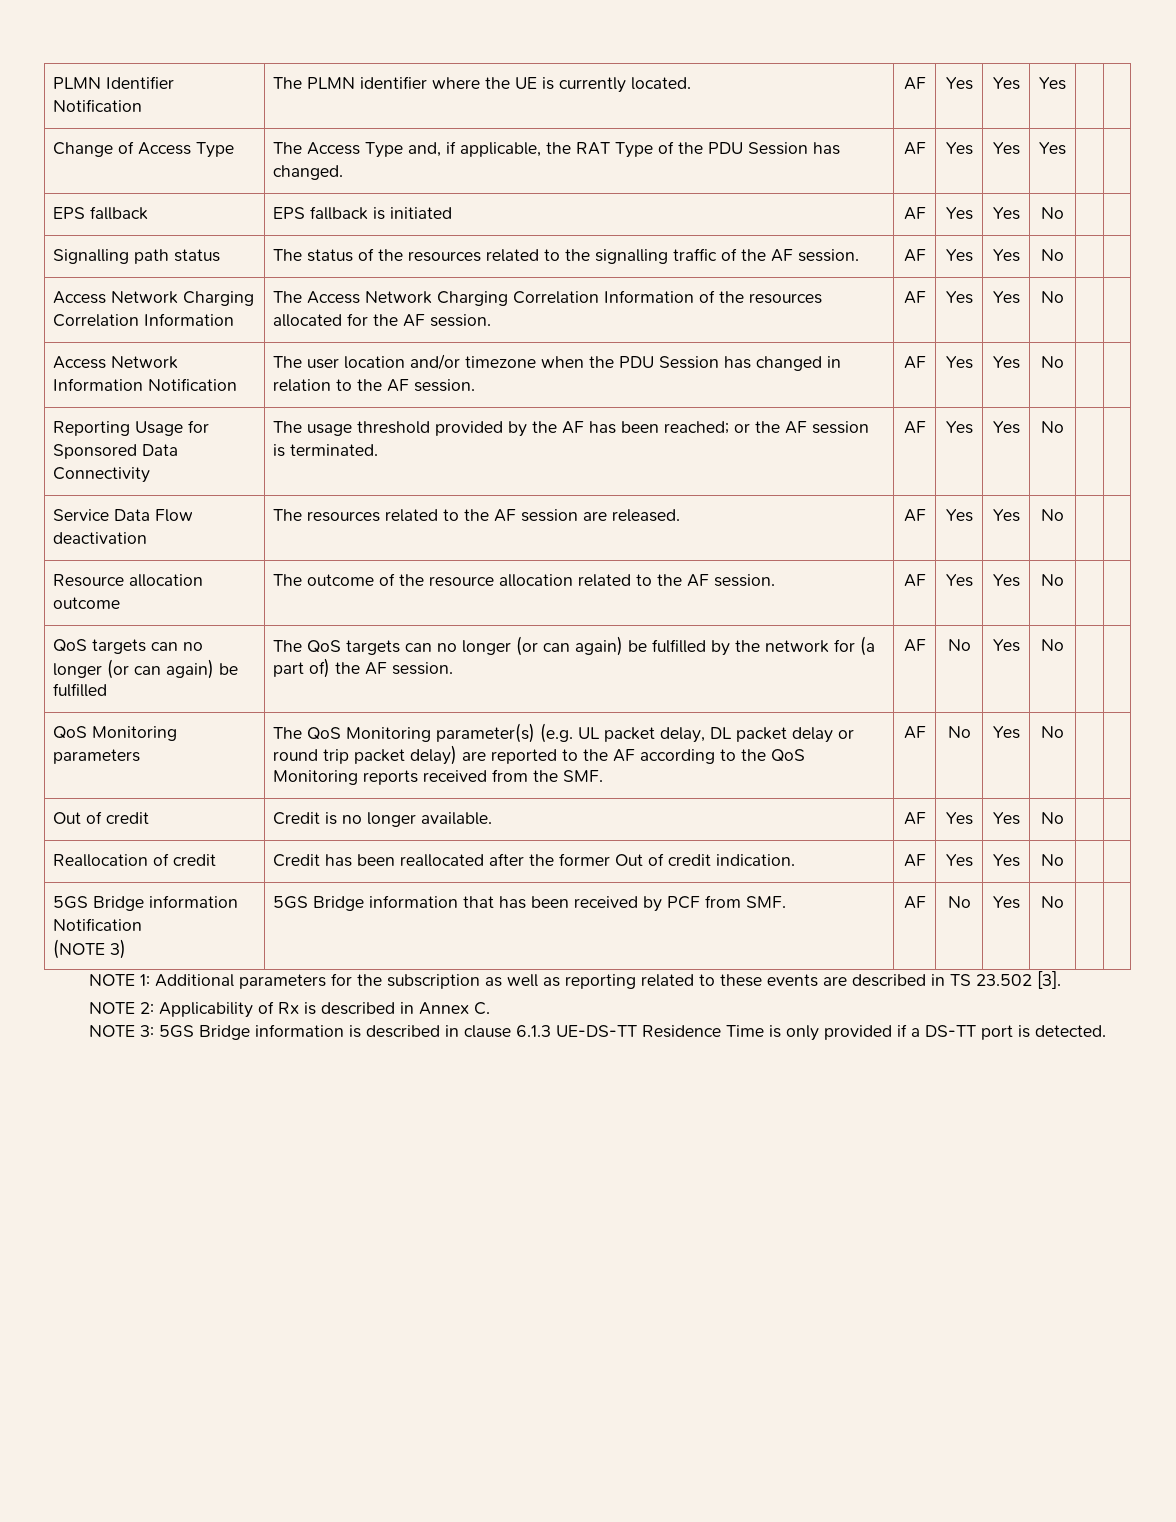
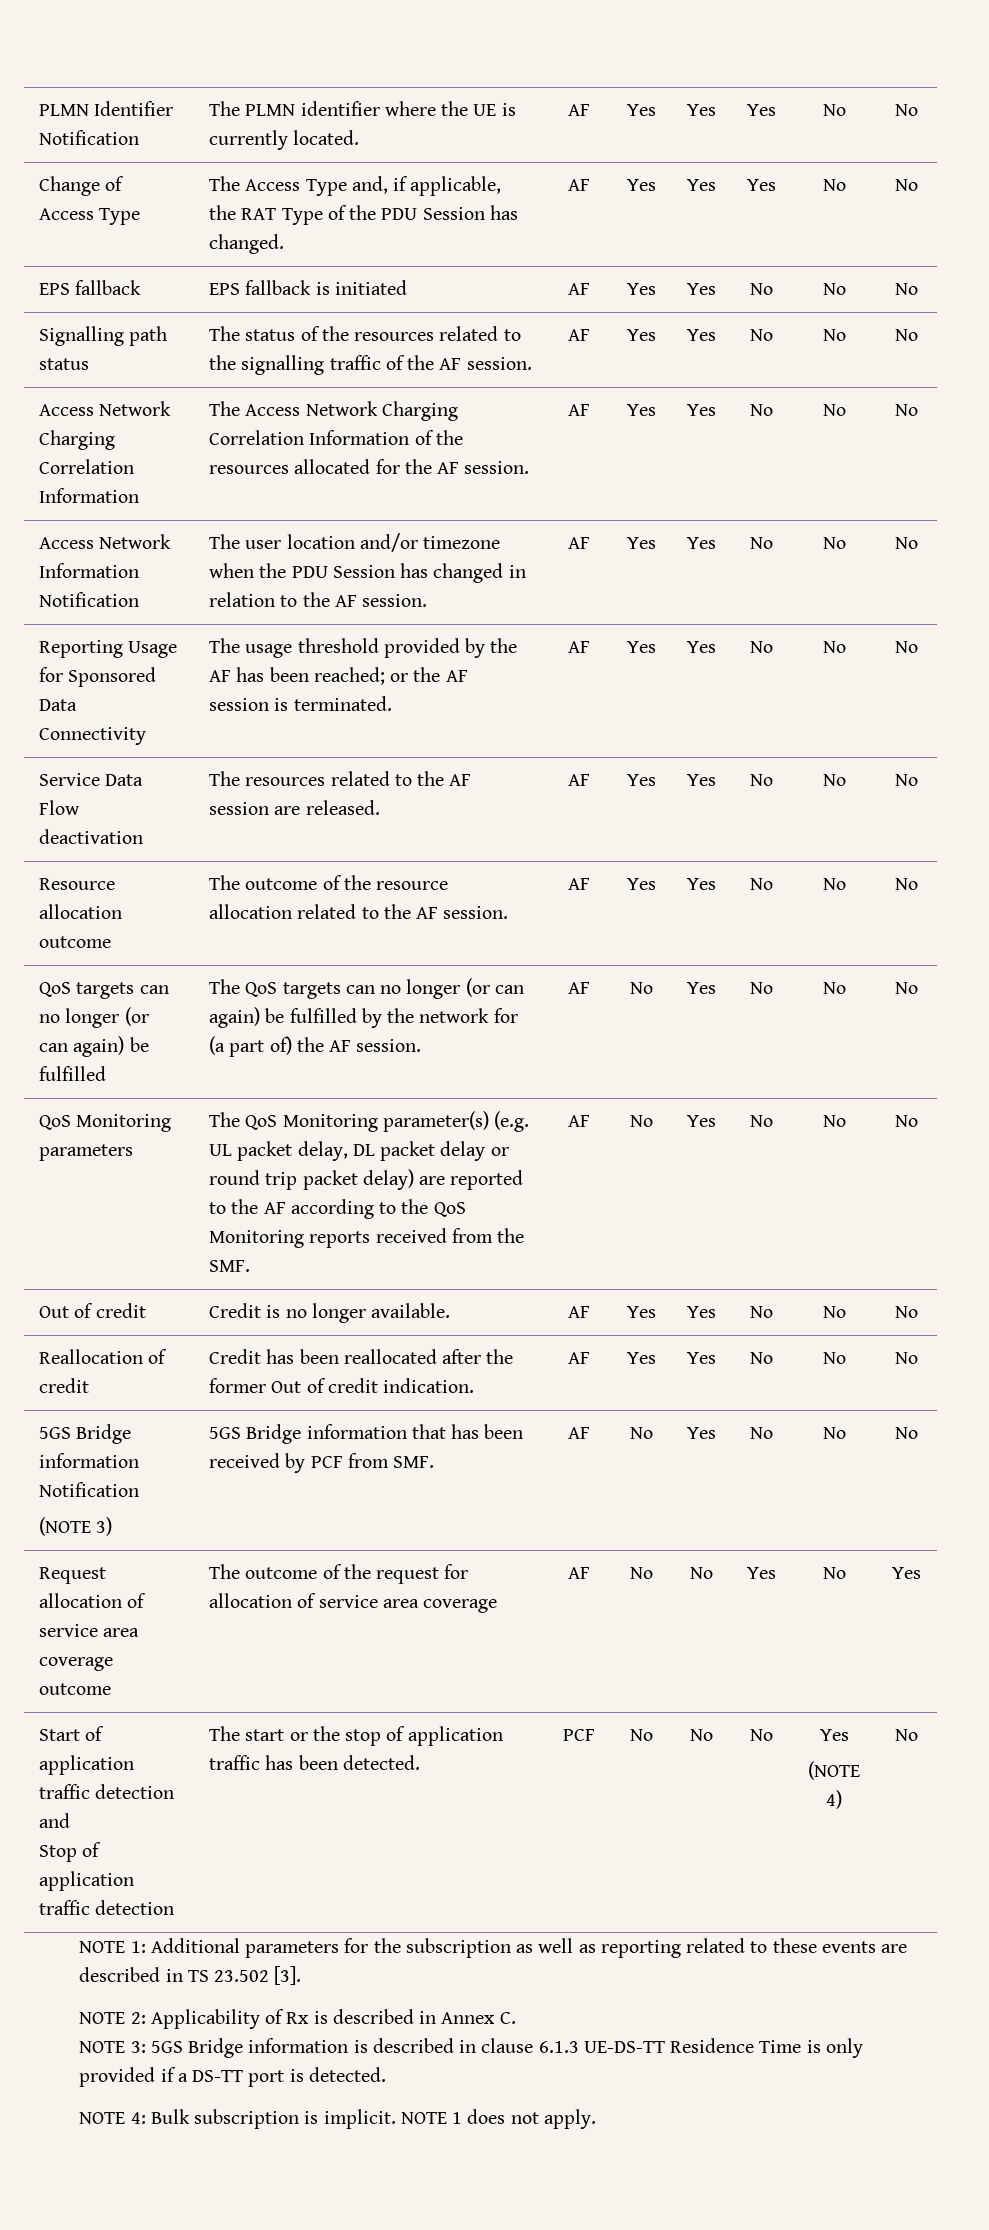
(1066, 83) | -> [822,104,846,116] [895,104,918,116] No | No
(1066, 148) | -> [822,179,846,191] [895,179,918,191] No | No
(1064, 213) | -> [822,283,846,295] [895,283,918,295] No | No
(1064, 255) | -> [822,329,846,341] [895,329,918,341] No | No
(1064, 297) | -> [822,404,846,416] [895,404,918,416] No | No
(1064, 362) | -> [822,537,846,549] [895,537,918,549] No | No
(1064, 427) | -> [822,641,846,653] [895,641,918,653] No | No
(1064, 515) | -> [822,774,846,786] [895,774,918,786] No | No
(1064, 580) | -> [822,878,846,890] [895,878,918,890] No | No
(1064, 645) | -> [822,982,846,994] [895,982,918,994] No | No
(1064, 732) | -> [822,1115,846,1127] [895,1115,918,1127] No | No
(1064, 818) | -> [822,1306,846,1318] [895,1306,918,1318] No | No
(1064, 860) | -> [822,1352,846,1364] [895,1352,918,1364] No | No
(1064, 902) | -> [822,1427,846,1439] [895,1427,918,1439] [39,1567,107,1584] [39,1593,147,1608] [39,1624,140,1637] [39,1657,114,1671] [39,1683,112,1695] [209,1564,469,1584] [209,1593,498,1613] [568,1567,590,1579] [629,1567,653,1579] [690,1567,713,1579] [747,1567,776,1579] [822,1567,846,1579] [892,1567,921,1579] [39,1726,105,1741] [39,1755,135,1775] [39,1784,175,1799] [39,1813,71,1828] [39,1842,102,1862] [39,1871,135,1891] [39,1900,175,1915] [209,1726,503,1746] [209,1755,420,1770] [563,1729,595,1741] [629,1729,653,1741] [690,1729,713,1741] [750,1729,773,1741] [819,1729,849,1741] [808,1761,860,1780] [826,1790,842,1809] [895,1729,918,1741] No | No // Request allocation of service area coverage outcome | The outcome of the request for allocation of service area coverage | AF | No | No | Yes | No | Yes // Start of application traffic detection and // Stop of application traffic detection | The start or the stop of application traffic has been detected. | PCF | No | No | No | Yes // (NOTE 4) | No
(1107, 1031) none -> [79,2109,596,2129] // NOTE 4: Bulk subscription is implicit. NOTE 1 does not apply.

